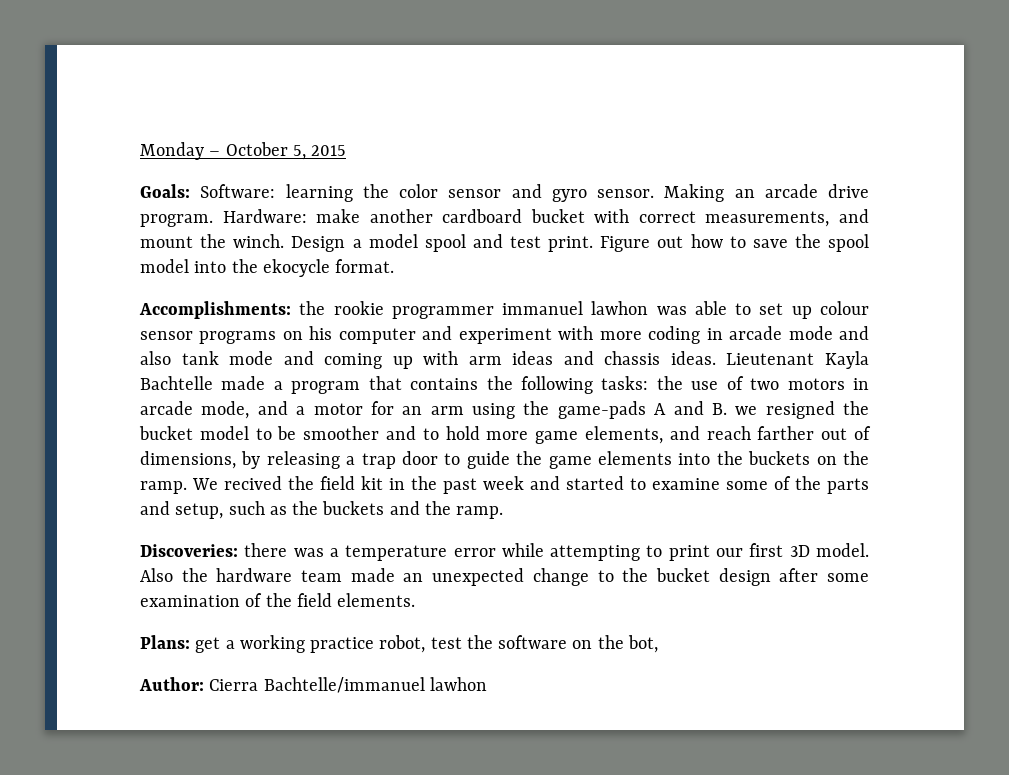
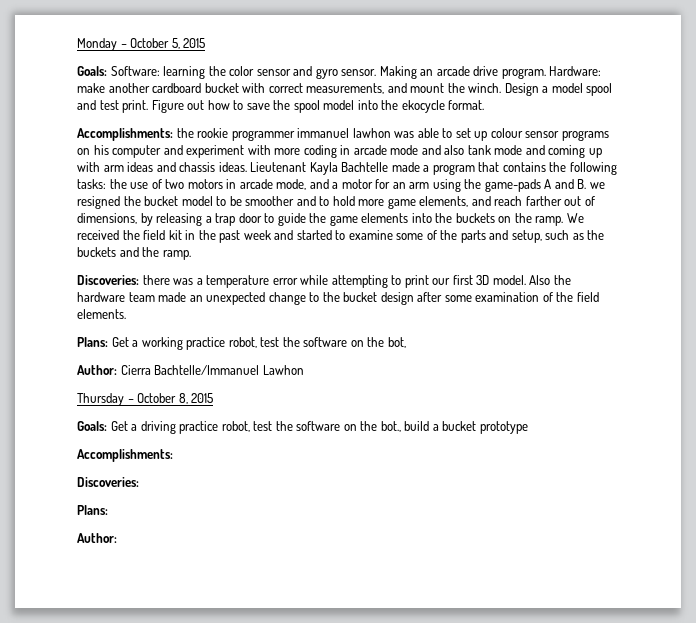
[224,476,282,490] recived -> [77,230,119,240] received
[195,637,221,653] get -> [111,337,129,347] Get
[263,677,487,693] Bachtelle/immanuel lawhon -> [154,365,304,375] [77,393,214,406] [77,421,528,434] [77,449,173,462] [77,477,139,487] [77,505,108,515] [77,533,117,543] Bachtelle/Immanuel Lawhon // Thursday – October 8, 2015 // Goals: Get a driving practice robot, test the software on the bot., build a bucket prototype // Accomplishments: // Discoveries: // Plans: // Author:

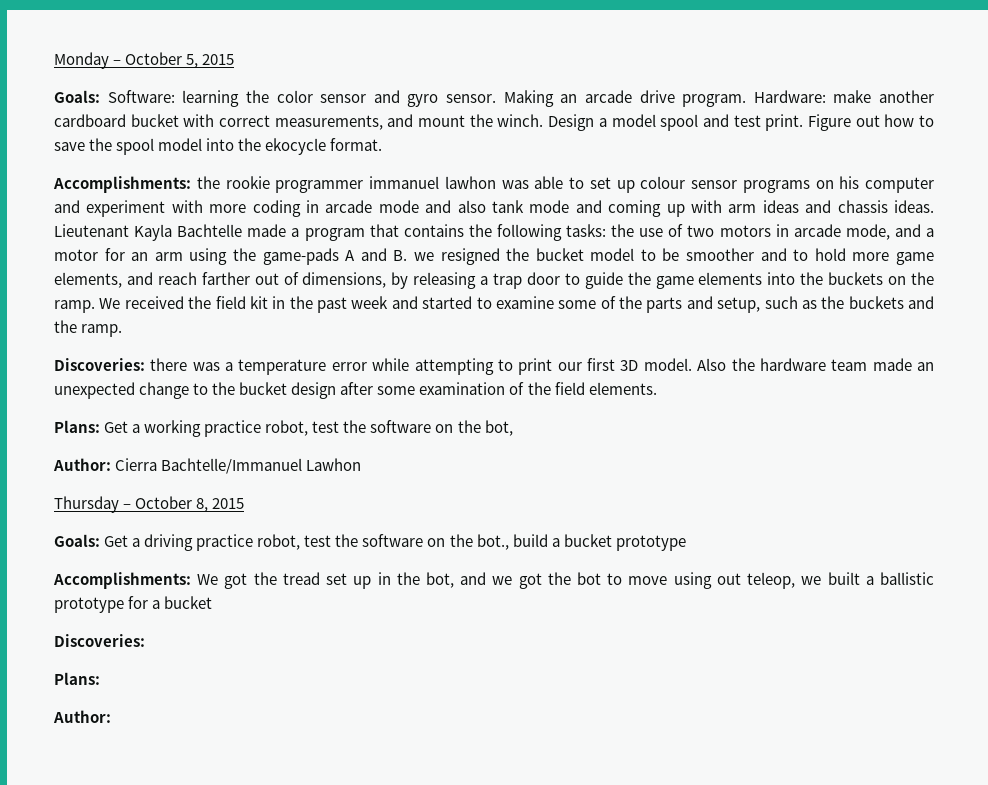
(173, 455) none -> [197,572,935,589] [54,596,213,613] We got the tread set up in the bot, and we got the bot to move using out teleop, we built a ballistic prototype for a bucket

